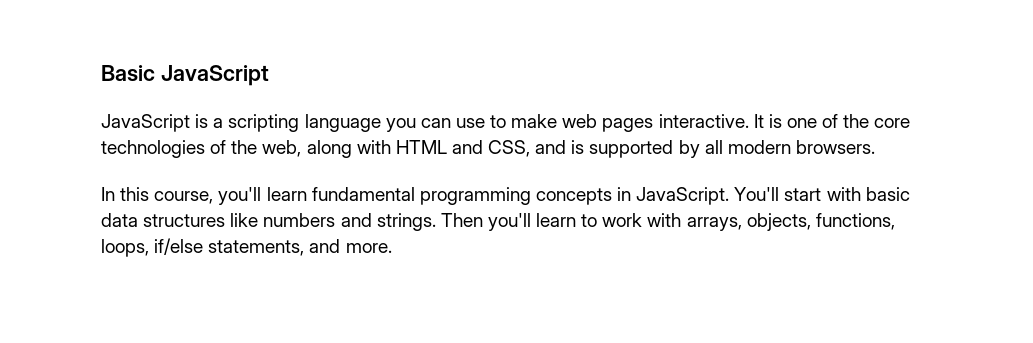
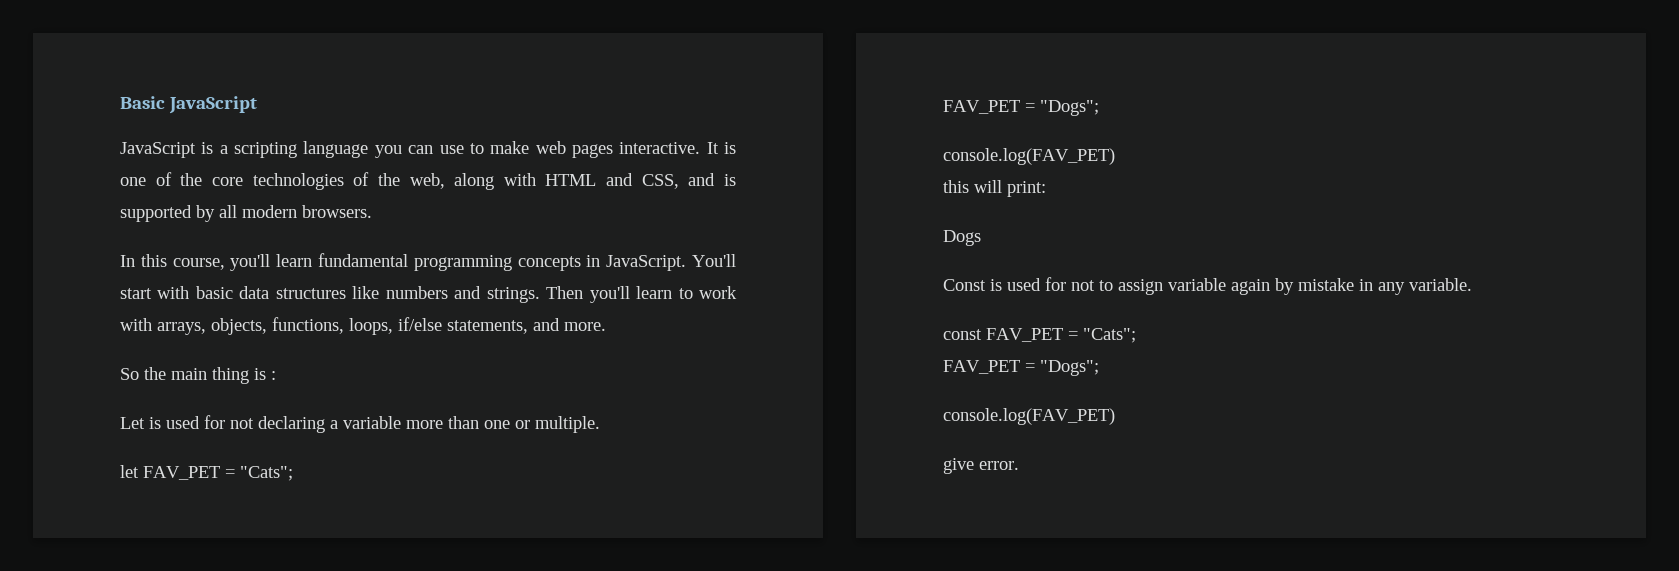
(392, 248) none -> [120,367,276,384] [120,415,600,433] [120,465,293,481] [943,100,1099,116] [943,148,1115,165] [943,180,1046,197] [943,230,981,246] [943,277,1472,295] [943,328,1136,343] [943,360,1099,376] [943,408,1115,425] [943,458,1019,474] // So the main thing is : // Let is used for not declaring a variable more than one or multiple. // let FAV_PET = "Cats"; // FAV_PET = "Dogs"; // console.log(FAV_PET) // this will print: // Dogs // Const is used for not to assign variable again by mistake in any variable. // const FAV_PET = "Cats"; // FAV_PET = "Dogs"; // console.log(FAV_PET) // give error.

